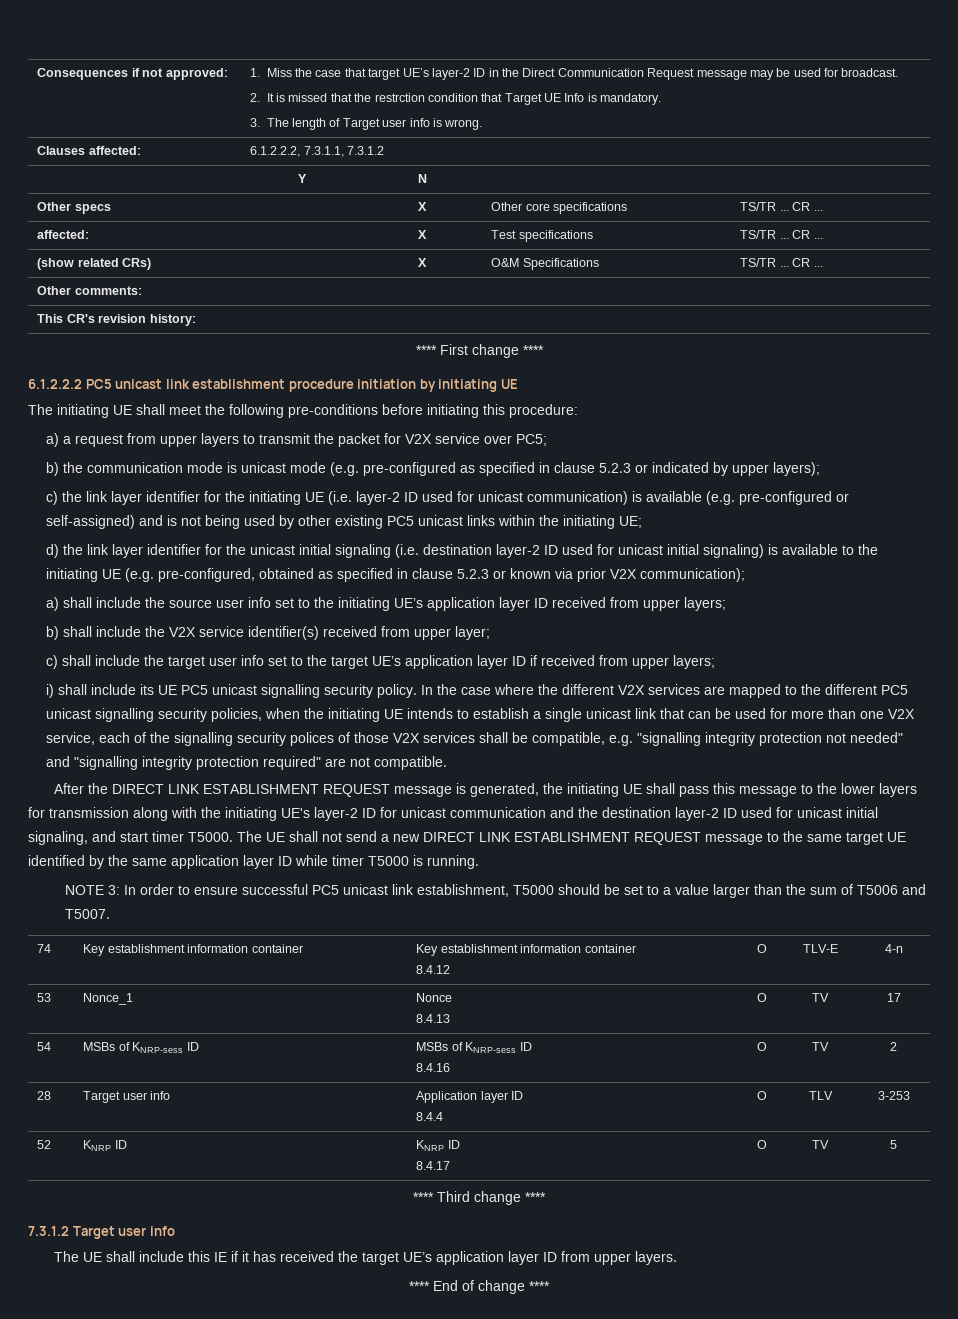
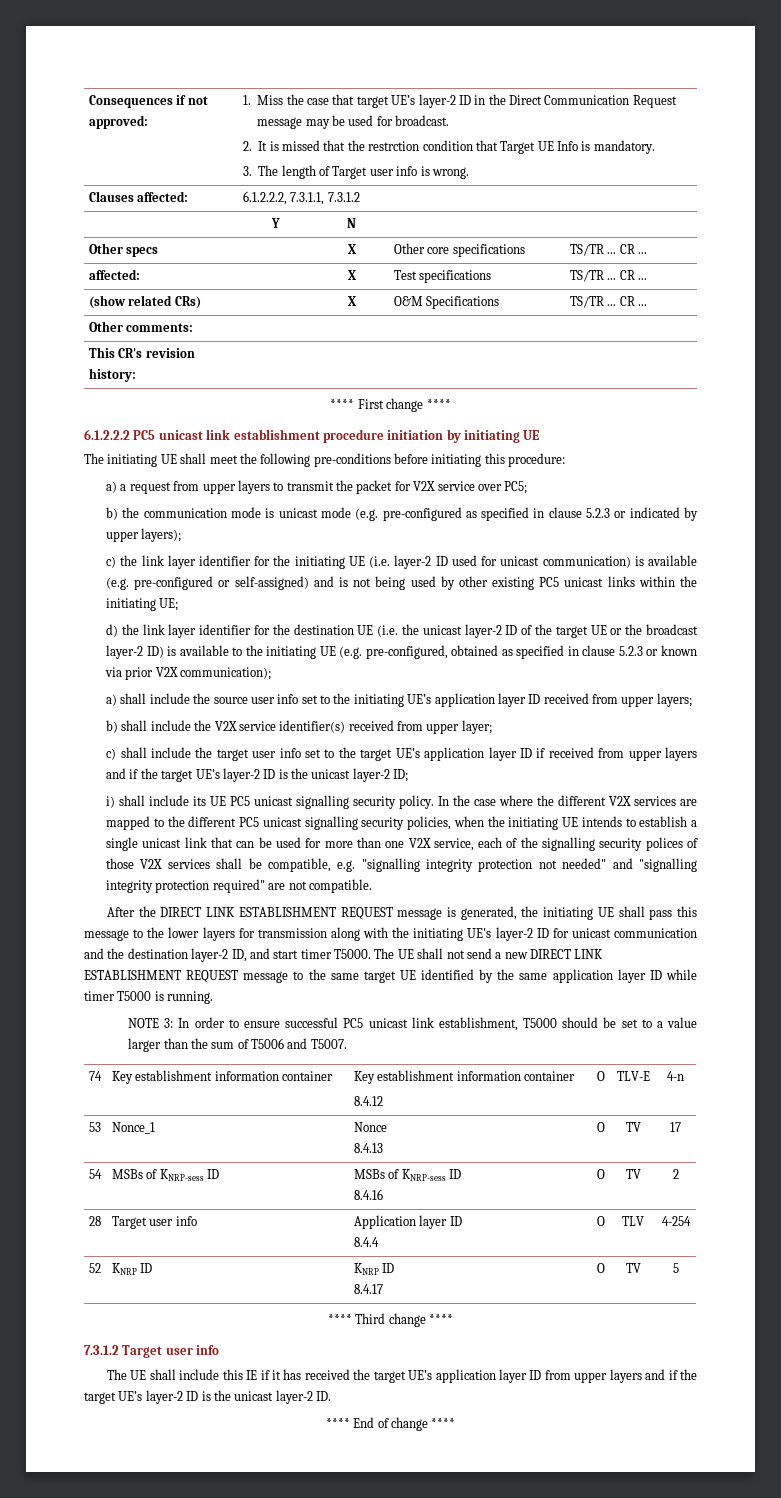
[250,544,765,558] unicast initial signaling (i.e. destination layer-2 ID used for unicast initial signaling) -> [293,624,698,638] [106,645,164,659] destination UE (i.e. the unicast layer-2 ID of the target UE or the broadcast layer-2 ID)
[673,655,716,669] layers; -> [665,747,698,761] [106,768,409,782] layers and if the target UE’s layer-2 ID is the unicast layer-2 ID;
[723,807,878,818] [28,831,88,845] ID used for unicast initial signaling, -> [231,949,247,962] ID,
[877,1091,910,1100] 3-253 -> [661,1216,691,1226] 4-254
[634,1251,677,1265] layers. -> [609,1369,697,1383] [84,1390,331,1404] layers and if the target UE’s layer-2 ID is the unicast layer-2 ID.

